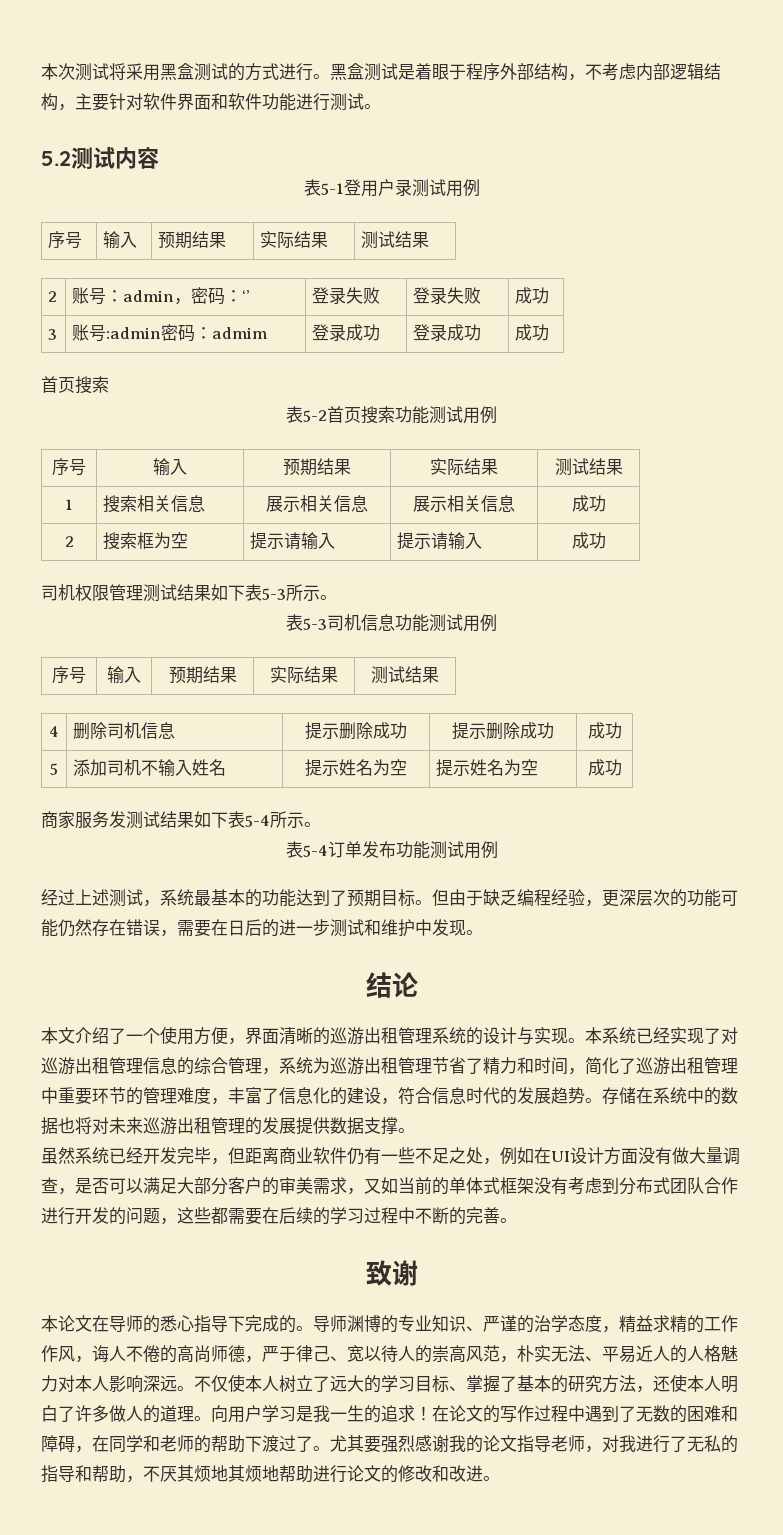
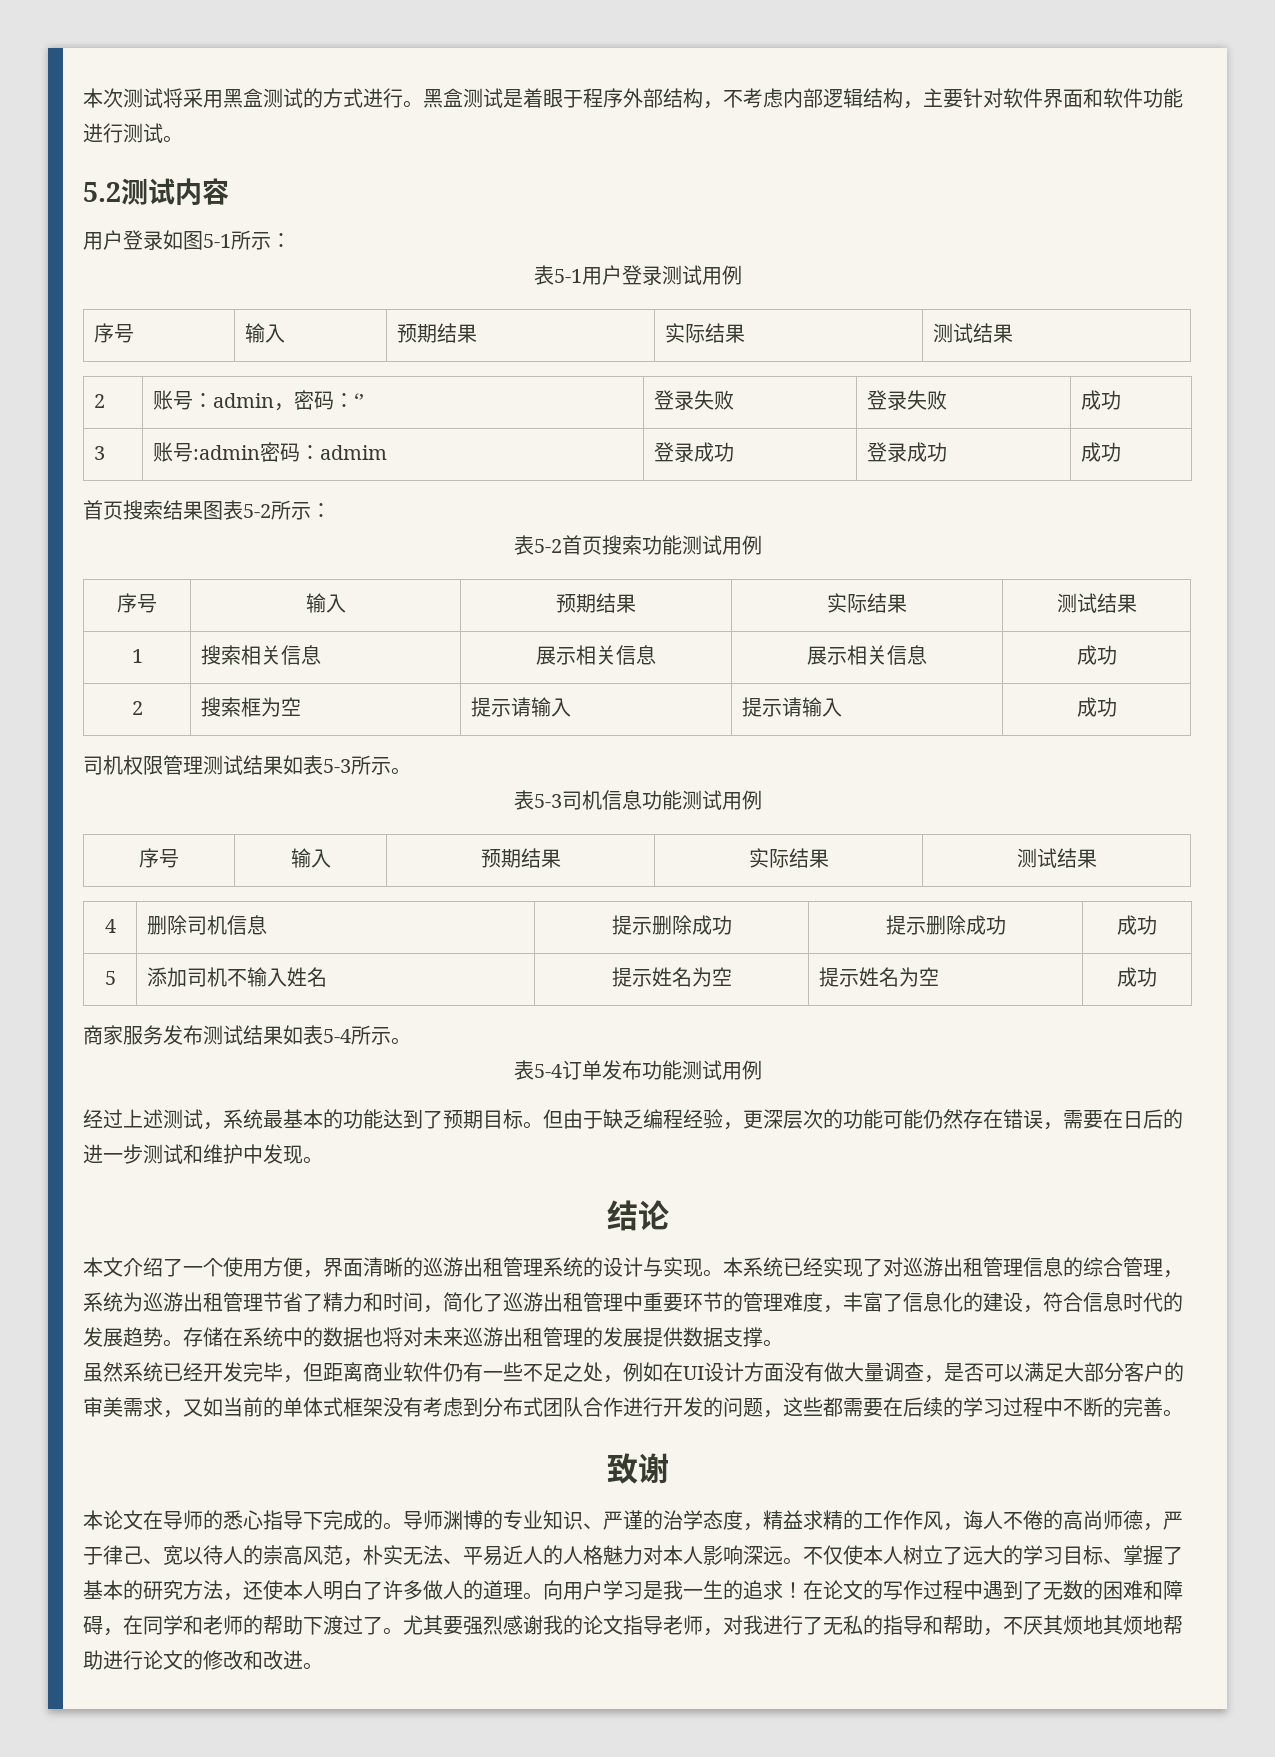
(159, 158) none -> [83,230,291,250] // 用户登录如图5-1所示：
[343,179,395,197] 登用户 -> [581,265,642,285] 用户登
(109, 384) none -> [163,500,331,520] 结果图表5-2所示：
[228,585,245,601] 下 -> (303, 765) none
[126,811,228,829] 测试结果如下 -> [183,1025,303,1045] 布测试结果如

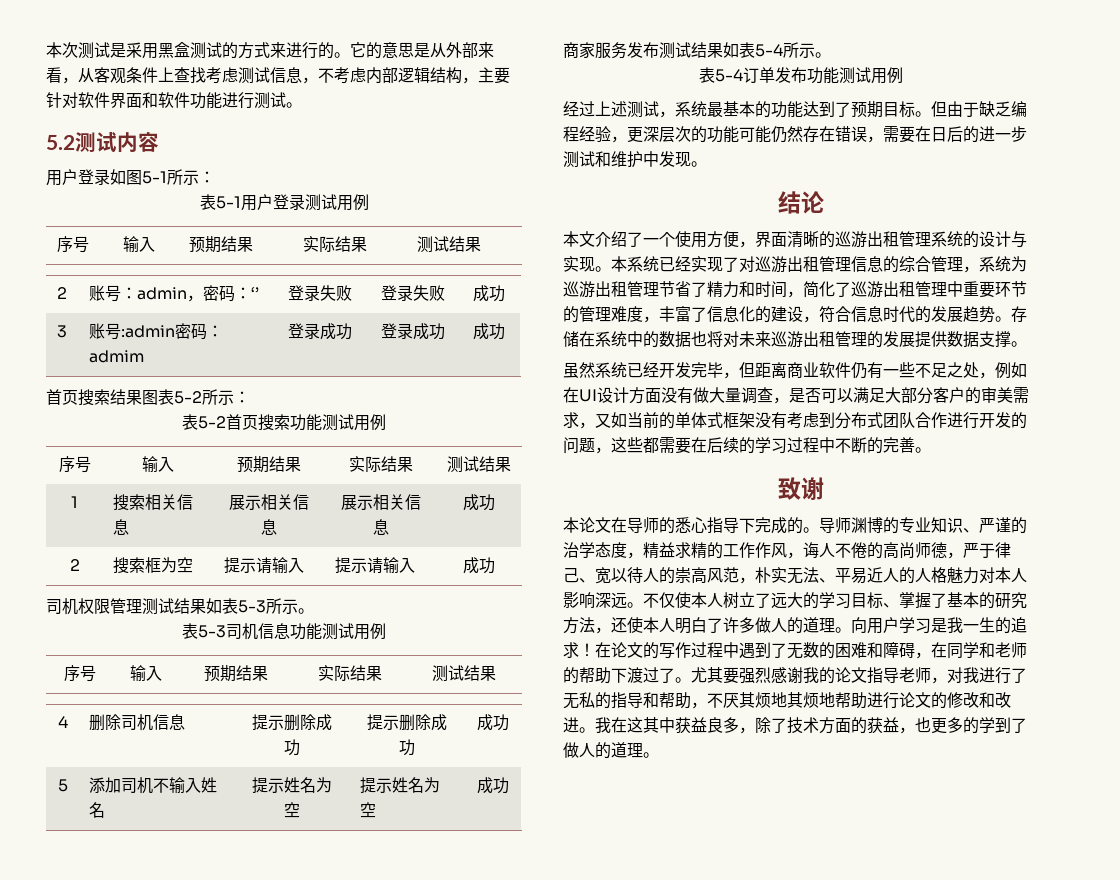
[163,88,183,108] 将 -> [110,43,126,58] 是
[363,88,703,108] 进行。黑盒测试是着眼于程序外部结构 -> [270,42,494,59] [46,67,302,84] 来进行的。它的意思是从外部来看，从客观条件上查找考虑测试信息
(323, 1666) none -> [595,717,1027,734] [563,742,659,759] 我在这其中获益良多，除了技术方面的获益，也更多的学到了做人的道理。

